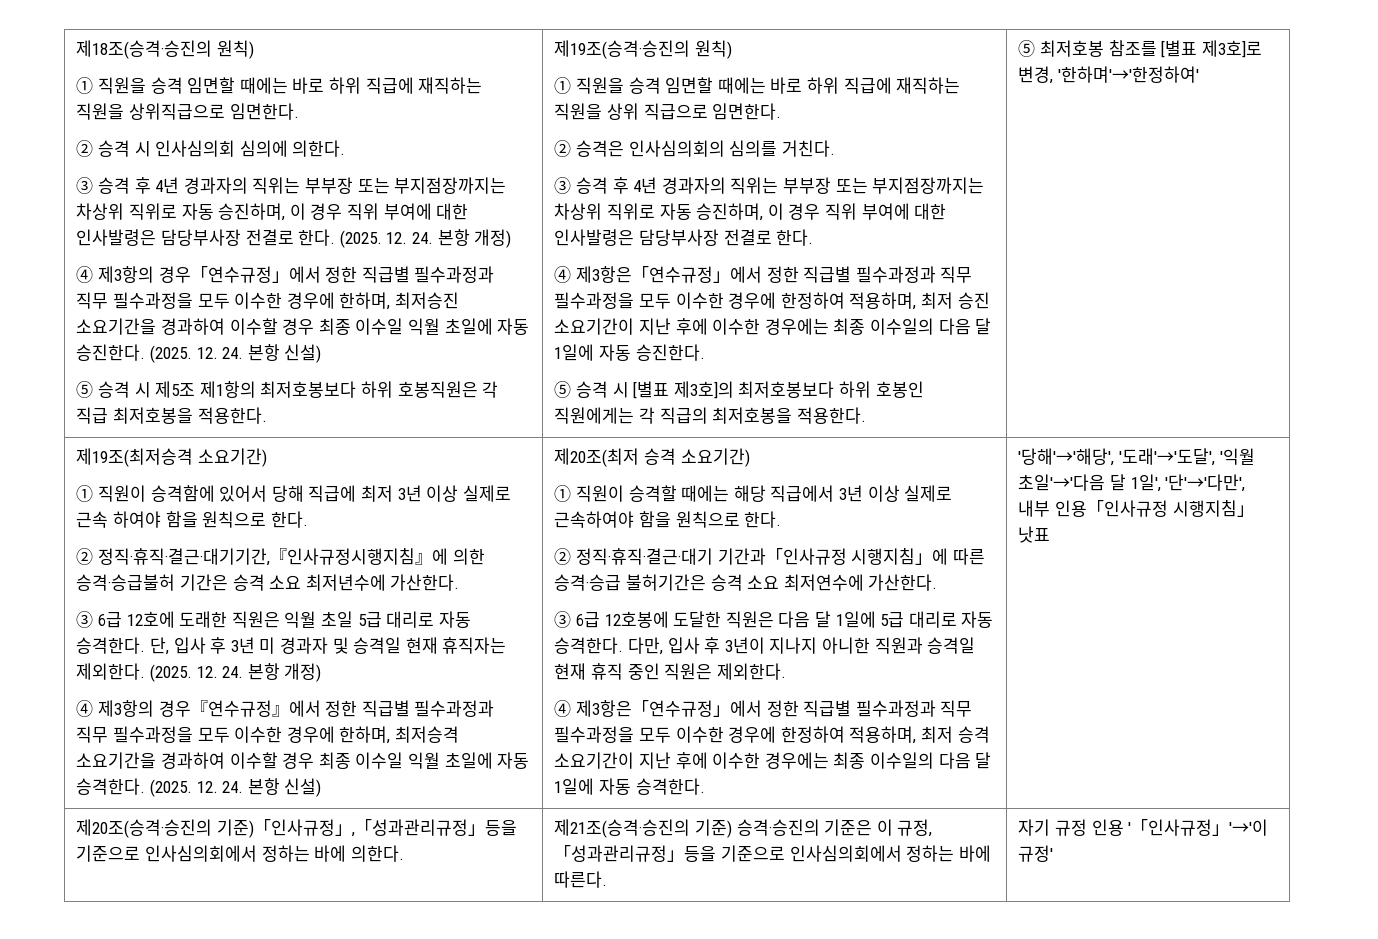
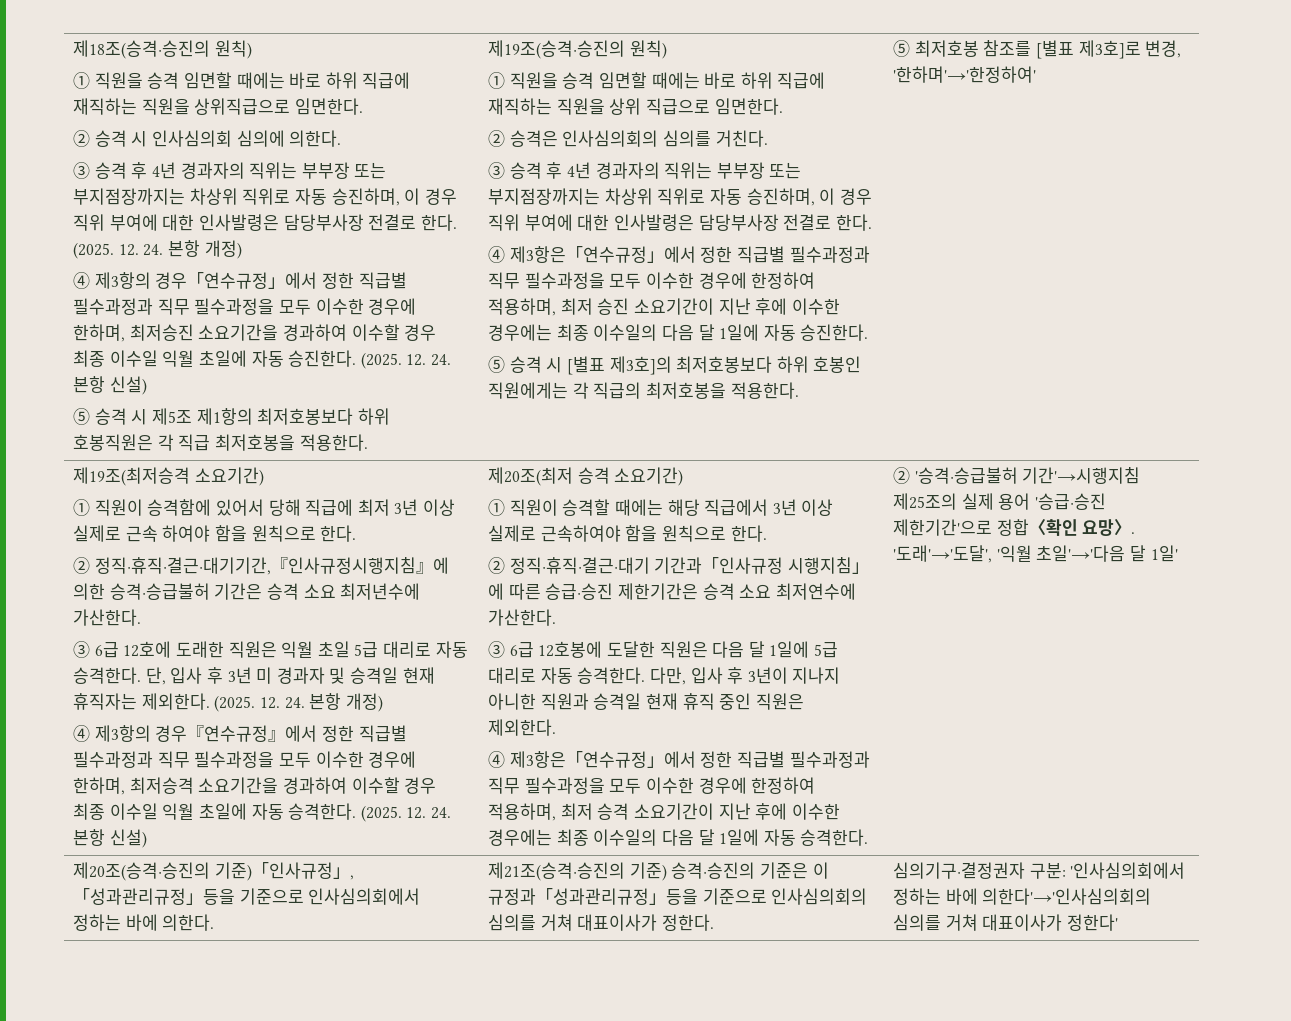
[554,574,706,591] 승격·승급 불허기간은 -> [545,583,699,600] 승급·승진 제한기간은
[1018,448,1255,466] [1018,474,1246,492] [1018,500,1254,517] [1018,526,1051,543] '당해'→'해당', '도래'→'도달', '익월 초일'→'다음 달 1일', '단'→'다만', 내부 인용「인사규정 시행지침」낫표 -> [893,467,1141,484] [893,493,1107,510] [893,519,1136,536] [893,545,1178,563] ② '승격·승급불허 기간'→시행지침 제25조의 실제 용어 '승급·승진 제한기간'으로 정합〈확인 요망〉. '도래'→'도달', '익월 초일'→'다음 달 1일'
[897,819,933,837] [554,845,991,862] [554,871,608,888] [1018,819,1269,836] [1018,845,1054,862] 규정,「성과관리규정」등을 기준으로 인사심의회에서 정하는 바에 따른다. | 자기 규정 인용 '「인사규정」'→'이 규정' -> [488,888,868,905] [488,914,715,931] [893,862,1186,879] [893,888,1152,905] [893,914,1119,931] 규정과「성과관리규정」등을 기준으로 인사심의회의 심의를 거쳐 대표이사가 정한다. | 심의기구·결정권자 구분: '인사심의회에서 정하는 바에 의한다'→'인사심의회의 심의를 거쳐 대표이사가 정한다'

